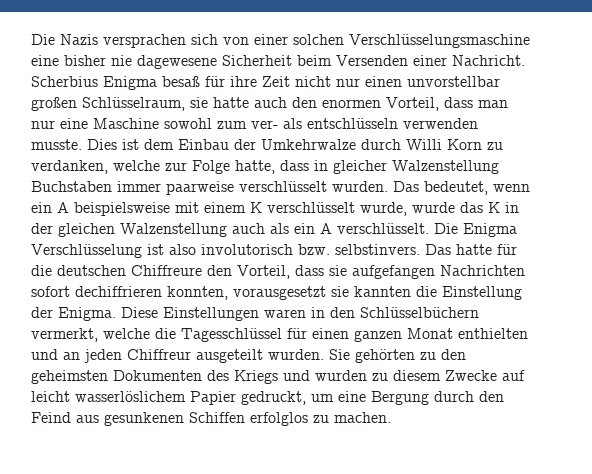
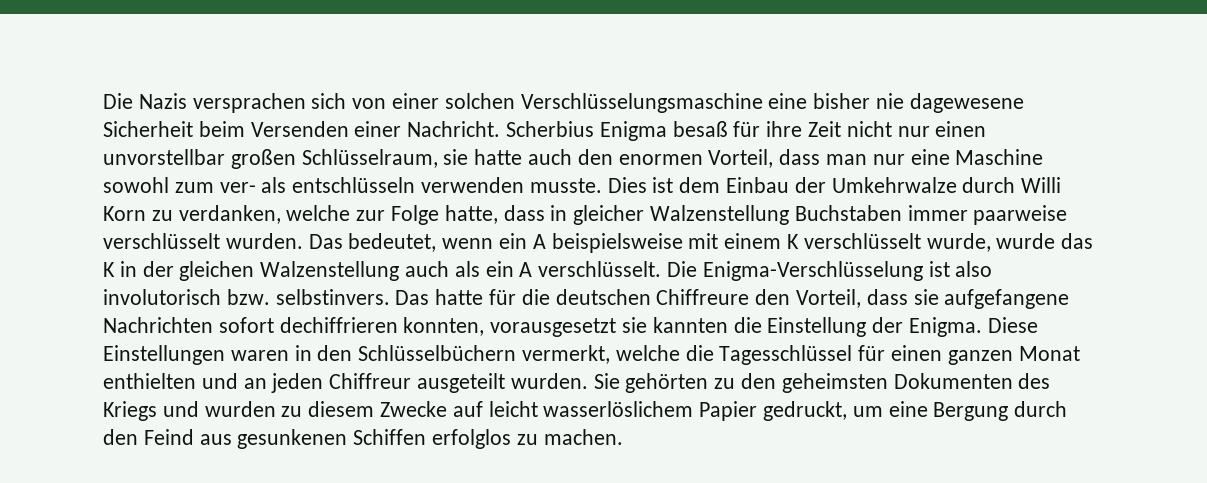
[463,223,517,237] [31,244,142,258] Enigma Verschlüsselung -> [702,261,923,281] Enigma-Verschlüsselung
[352,265,435,279] aufgefangen -> [944,289,1070,309] aufgefangene

